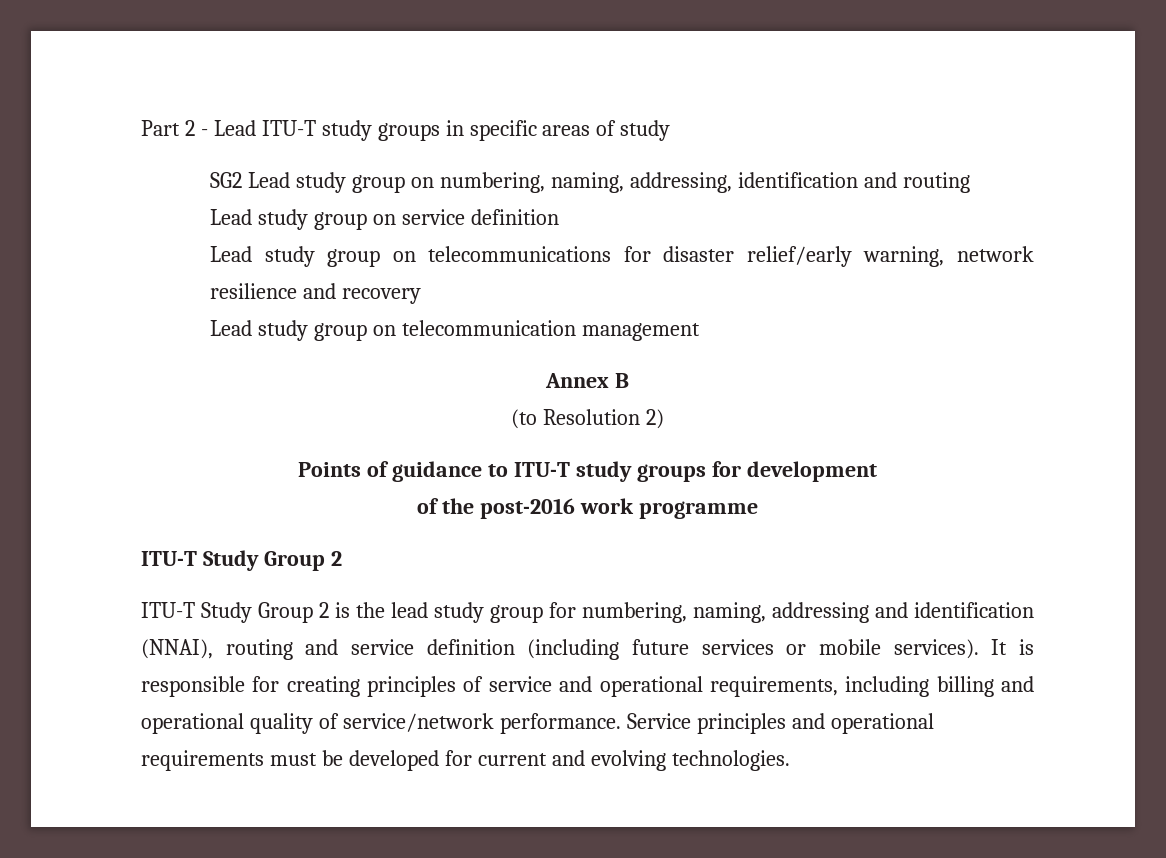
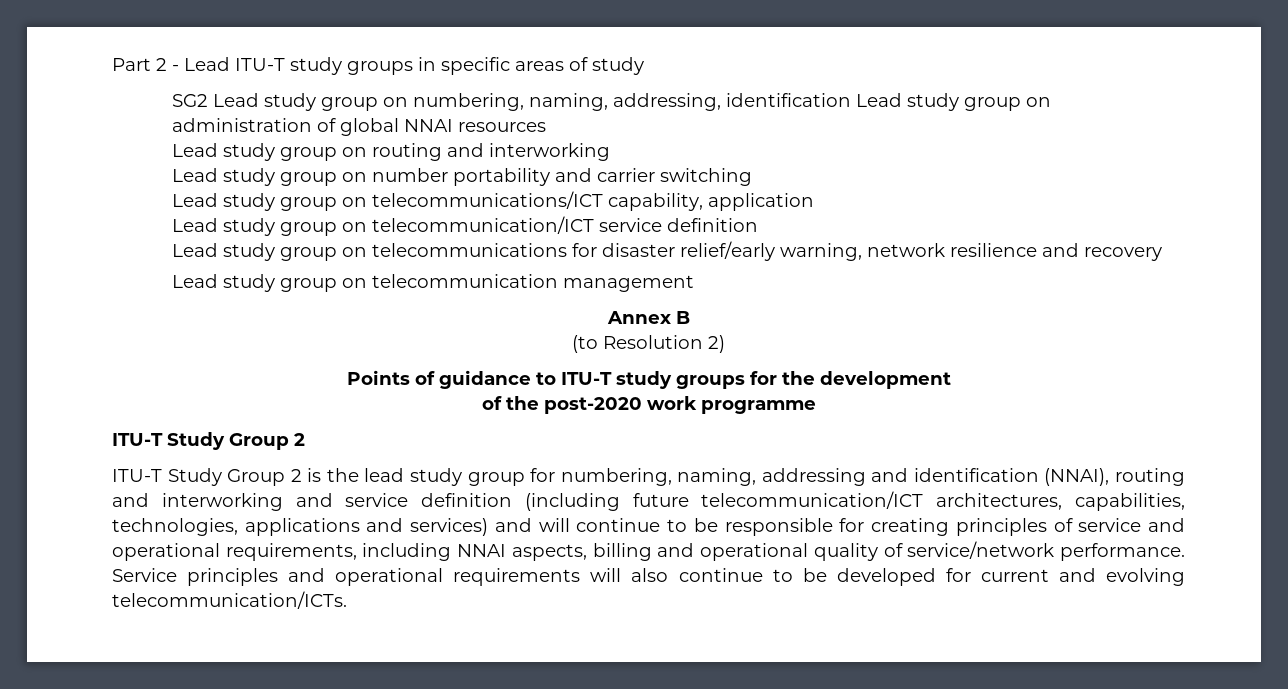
[863,172,970,193] [210,209,397,230] and routing // Lead study group on -> [855,93,1051,111] [171,118,546,136] [171,143,610,161] [171,168,752,186] [171,191,814,211] [171,216,594,236] Lead study group on administration of global NNAI resources // Lead study group on routing and interworking // Lead study group on number portability and carrier switching // Lead study group on telecommunications/ICT capability, application // Lead study group on telecommunication/ICT
(741, 469) none -> [781,371,815,385] the
[480,498,575,519] post-2016 -> [543,397,642,414] post-2020
(339, 647) none -> [161,493,333,511] interworking and
[701,639,1034,659] services or mobile services). It is -> [701,491,1185,511] [112,518,718,536] telecommunication/ICT architectures, capabilities, technologies, applications and services) and will continue to be
(930, 686) none -> [457,544,587,561] NNAI aspects,
[269,753,317,766] must -> [590,568,793,582] will also continue to
[671,750,790,771] technologies. -> [112,591,347,609] telecommunication/ICTs.

